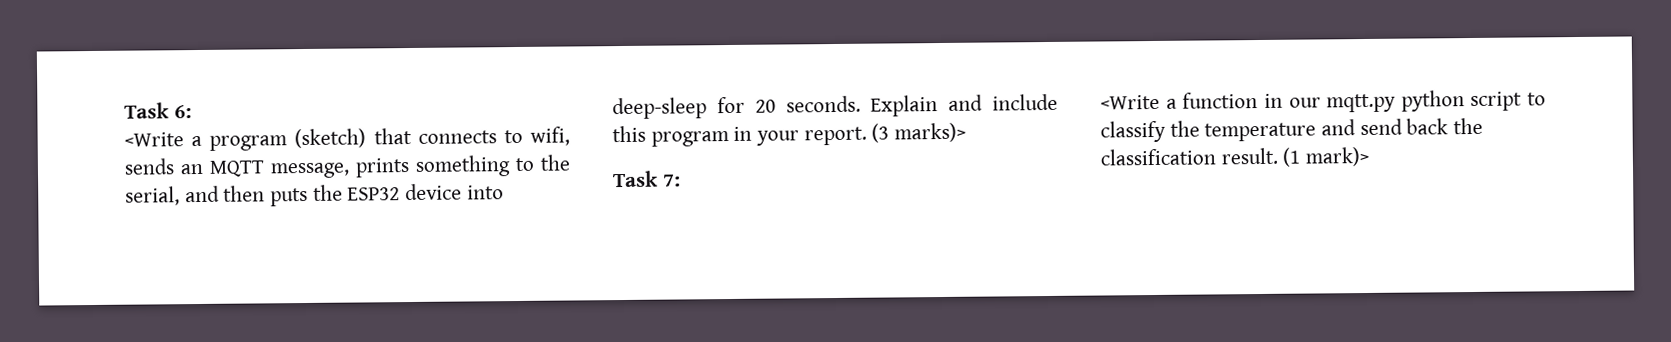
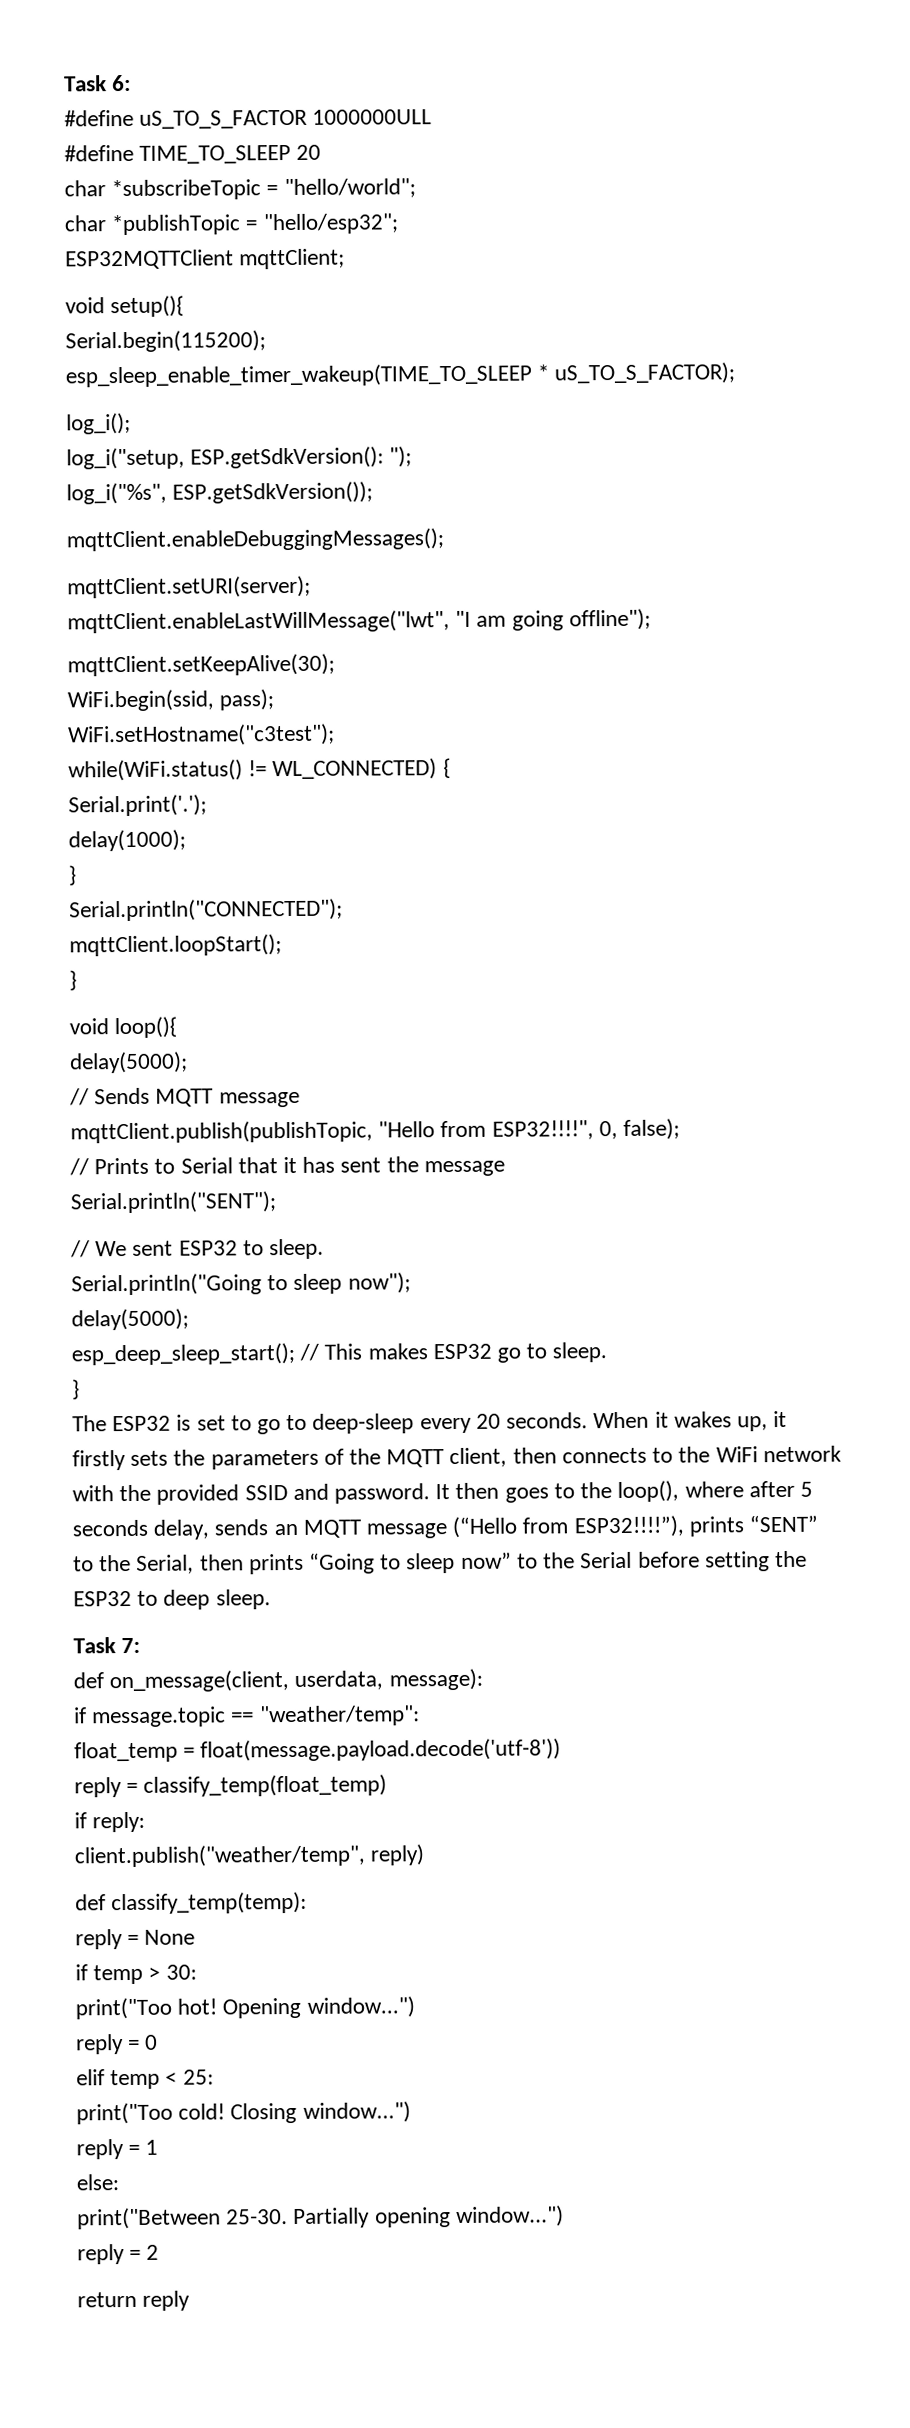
[124,126,570,151] [124,154,570,179] [125,183,504,207] [612,93,1058,120] [612,122,967,147] [612,170,681,188] [1100,90,1546,113] [1100,117,1484,143] [1100,146,1370,167] <Write a program (sketch) that connects to wifi, sends an MQTT message, prints something to the serial, and then puts the ESP32 device into deep-sleep for 20 seconds. Explain and include this program in your report. (3 marks)> // Task 7: // <Write a function in our mqtt.py python script to classify the temperature and send back the classification result. (1 mark)> -> [64,109,433,129] [64,144,322,164] [64,178,416,201] [64,213,399,236] [65,248,346,270] [65,295,185,318] [65,330,266,353] [65,362,736,388] [66,412,131,435] [66,446,413,470] [66,481,374,505] [66,528,444,552] [67,575,311,599] [67,608,651,634] [67,653,335,677] [67,689,275,712] [68,723,335,747] [68,758,451,782] [68,794,207,817] [68,829,186,852] [68,865,76,886] [69,898,343,922] [69,934,282,957] [69,970,77,991] [69,1016,178,1039] [70,1051,188,1074] [69,1087,300,1108] [70,1118,681,1144] [69,1156,505,1177] [70,1191,276,1214] [70,1238,325,1260] [71,1272,411,1296] [71,1308,189,1331] [71,1342,608,1366] [72,1379,80,1400] [72,1410,788,1435] [72,1445,842,1471] [72,1480,813,1505] [72,1514,819,1540] [73,1550,807,1575] [73,1589,271,1610] [73,1637,141,1654] [73,1668,483,1693] [74,1705,420,1728] [74,1738,562,1763] [74,1774,388,1798] [74,1811,146,1833] [74,1844,425,1868] [75,1891,308,1915] [75,1929,196,1950] [75,1964,197,1985] [75,1996,415,2020] [76,2034,159,2055] [76,2069,214,2090] [76,2101,411,2125] [76,2139,159,2160] [76,2174,119,2191] [77,2205,564,2230] [77,2244,160,2265] [77,2290,191,2311] #define uS_TO_S_FACTOR 1000000ULL // #define TIME_TO_SLEEP 20 // char *subscribeTopic = "hello/world"; // char *publishTopic = "hello/esp32"; // ESP32MQTTClient mqttClient; // void setup(){ // Serial.begin(115200); // esp_sleep_enable_timer_wakeup(TIME_TO_SLEEP * uS_TO_S_FACTOR); // log_i(); // log_i("setup, ESP.getSdkVersion(): "); // log_i("%s", ESP.getSdkVersion()); // mqttClient.enableDebuggingMessages(); // mqttClient.setURI(server); // mqttClient.enableLastWillMessage("lwt", "I am going offline"); // mqttClient.setKeepAlive(30); // WiFi.begin(ssid, pass); // WiFi.setHostname("c3test"); // while(WiFi.status() != WL_CONNECTED) { // Serial.print('.'); // delay(1000); // } // Serial.println("CONNECTED"); // mqttClient.loopStart(); // } // void loop(){ // delay(5000); // // Sends MQTT message // mqttClient.publish(publishTopic, "Hello from ESP32!!!!", 0, false); // // Prints to Serial that it has sent the message // Serial.println("SENT"); // // We sent ESP32 to sleep. // Serial.println("Going to sleep now"); // delay(5000); // esp_deep_sleep_start(); // This makes ESP32 go to sleep. // } // The ESP32 is set to go to deep-sleep every 20 seconds. When it wakes up, it firstly sets the parameters of the MQTT client, then connects to the WiFi network with the provided SSID and password. It then goes to the loop(), where after 5 seconds delay, sends an MQTT message (“Hello from ESP32!!!!”), prints “SENT” to the Serial, then prints “Going to sleep now” to the Serial before setting the ESP32 to deep sleep. // Task 7: // def on_message(client, userdata, message): // if message.topic == "weather/temp": // float_temp = float(message.payload.decode('utf-8')) // reply = classify_temp(float_temp) // if reply: // client.publish("weather/temp", reply) // def classify_temp(temp): // reply = None // if temp > 30: // print("Too hot! Opening window...") // reply = 0 // elif temp < 25: // print("Too cold! Closing window...") // reply = 1 // else: // print("Between 25-30. Partially opening window...") // reply = 2 // return reply

